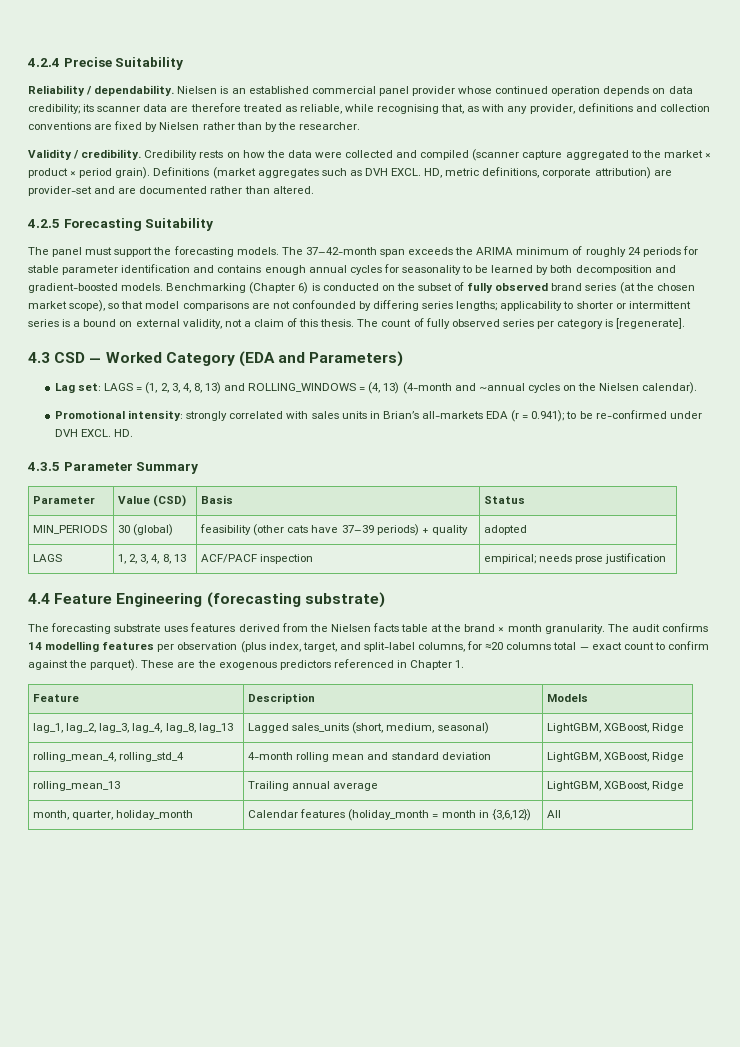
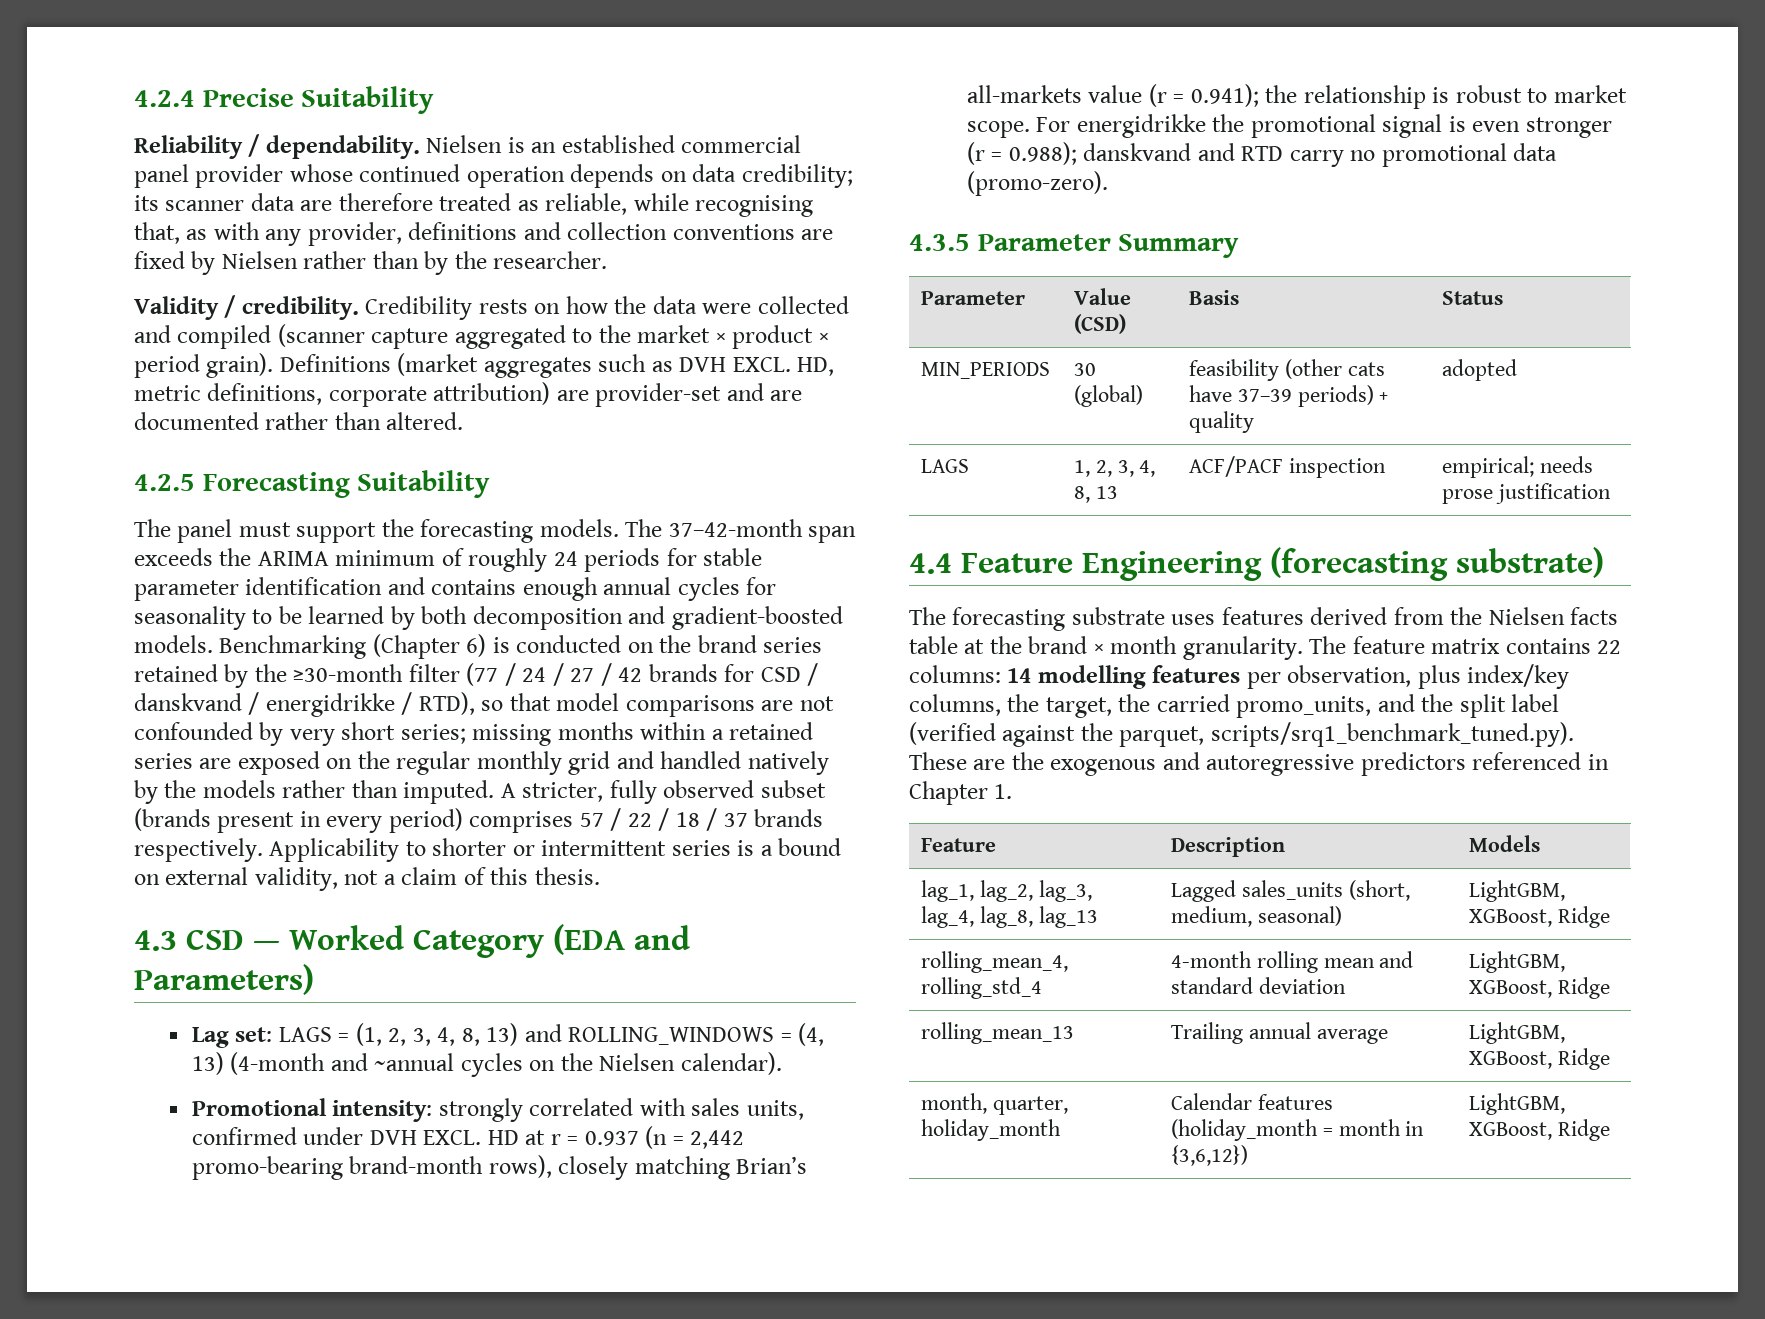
[417,282,695,294] [28,300,106,312] subset of fully observed brand series (at the chosen market scope), -> [697,635,823,653] [134,663,819,688] [134,692,475,717] brand series retained by the ≥30-month filter (77 / 24 / 27 / 42 brands for CSD / danskvand / energidrikke / RTD),
[373,300,563,311] differing series lengths; applicability -> [289,722,814,746] [134,751,829,775] [134,780,826,804] [134,808,824,833] [134,838,400,862] very short series; missing months within a retained series are exposed on the regular monthly grid and handled natively by the models rather than imputed. A stricter, fully observed subset (brands present in every period) comprises 57 / 22 / 18 / 37 brands respectively. Applicability
[357,318,686,329] The count of fully observed series per category is [regenerate]. -> (600, 876) none
[341,411,380,419] units in -> [746,1100,804,1120] [191,1126,745,1149] [191,1155,730,1180] units, confirmed under DVH EXCL. HD at r = 0.937 (n = 2,442 promo-bearing brand-month rows), closely matching
[486,411,509,419] EDA -> [1088,85,1143,103] value
[566,410,702,419] [55,429,134,437] to be re-confirmed under DVH EXCL. HD. -> [1265,85,1627,109] [966,114,1612,138] [966,142,1558,167] [966,171,1108,196] the relationship is robust to market scope. For energidrikke the promotional signal is even stronger (r = 0.988); danskvand and RTD carry no promotional data (promo-zero).
[631,623,708,632] [28,641,709,653] [28,659,139,671] audit confirms 14 modelling features per observation (plus index, target, and split-label columns, for ≈20 columns total — exact count to confirm against the parquet). -> [1352,636,1622,654] [909,664,1570,689] [909,694,1560,718] [909,722,1574,747] feature matrix contains 22 columns: 14 modelling features per observation, plus index/key columns, the target, the carried promo_units, and the split label (verified against the parquet, scripts/srq1_benchmark_tuned.py).
(277, 666) none -> [1162,752,1355,776] and autoregressive
[547,810,562,818] All -> [1468,1093,1565,1115] [1468,1119,1610,1141] LightGBM, XGBoost, Ridge

